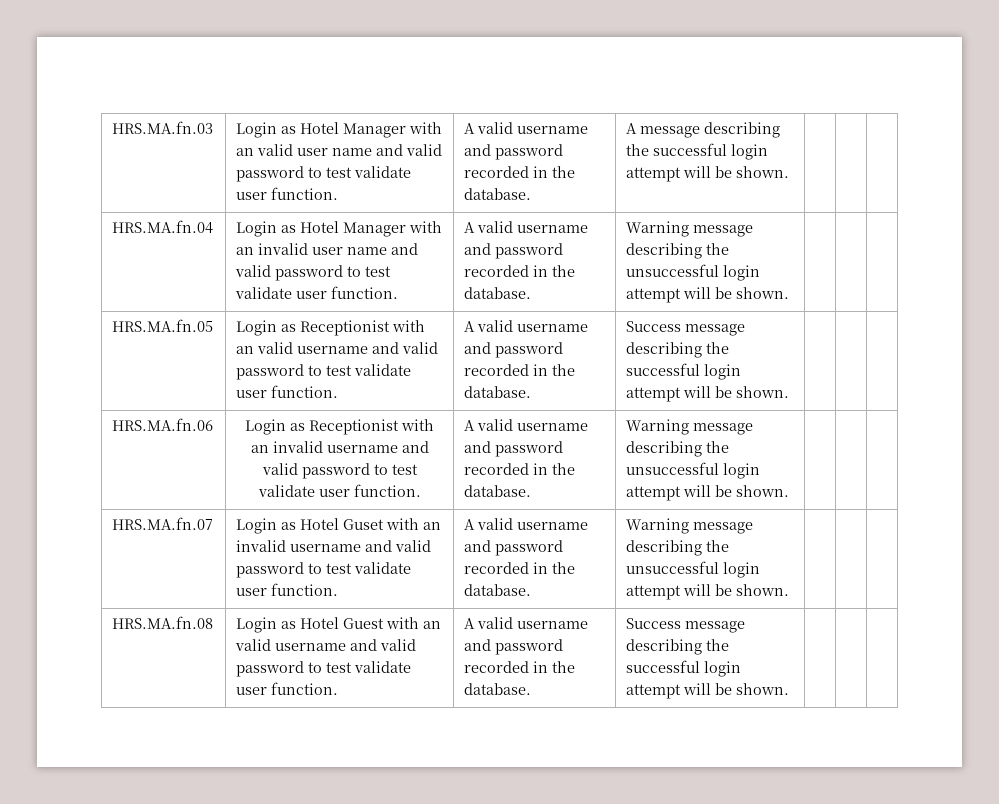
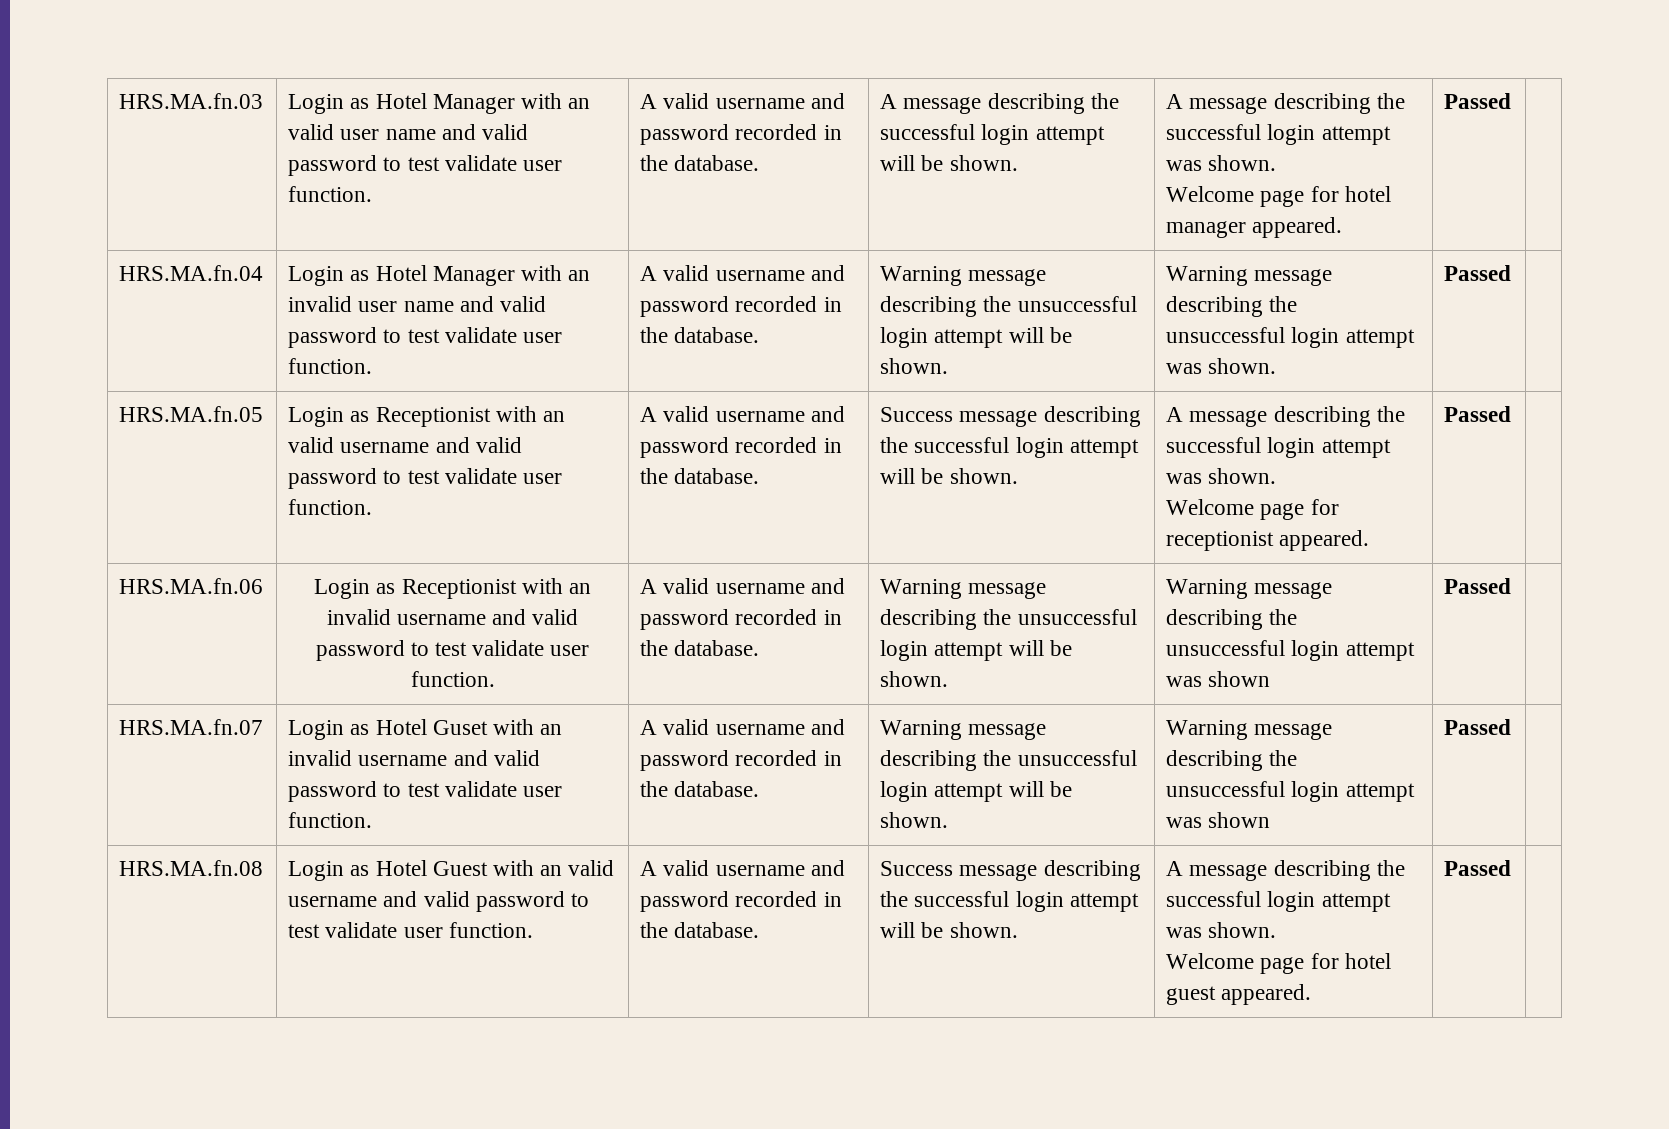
(790, 172) | -> [1166,93,1405,114] [1166,124,1391,145] [1166,155,1277,171] [1166,186,1391,207] [1166,217,1343,238] [1444,93,1512,109] A message describing the successful login attempt was shown. // Welcome page for hotel manager appeared. | Passed
(790, 293) | -> [1166,266,1333,286] [1166,296,1298,317] [1166,327,1415,348] [1166,358,1277,374] [1444,265,1512,281] Warning message describing the unsuccessful login attempt was shown. | Passed
(790, 392) | -> [1166,406,1405,427] [1166,437,1391,458] [1166,468,1277,484] [1166,499,1339,520] [1166,530,1370,551] [1444,406,1512,422] A message describing the successful login attempt was shown. // Welcome page for receptionist appeared. | Passed
(790, 491) | -> [1166,579,1333,599] [1166,609,1298,630] [1166,640,1415,661] [1166,671,1271,687] [1444,578,1512,594] Warning message describing the unsuccessful login attempt was shown | Passed
(790, 590) | -> [1166,720,1333,740] [1166,750,1298,771] [1166,781,1415,802] [1166,812,1271,828] [1444,719,1512,735] Warning message describing the unsuccessful login attempt was shown | Passed
(790, 689) | -> [1166,860,1405,881] [1166,891,1391,912] [1166,922,1277,938] [1166,953,1391,974] [1166,984,1312,1005] [1444,860,1512,876] A message describing the successful login attempt was shown. // Welcome page for hotel guest appeared. | Passed

